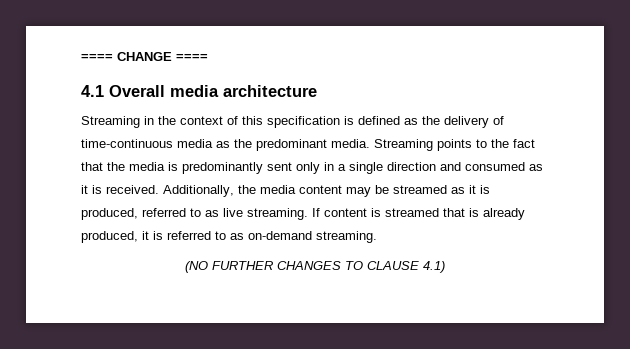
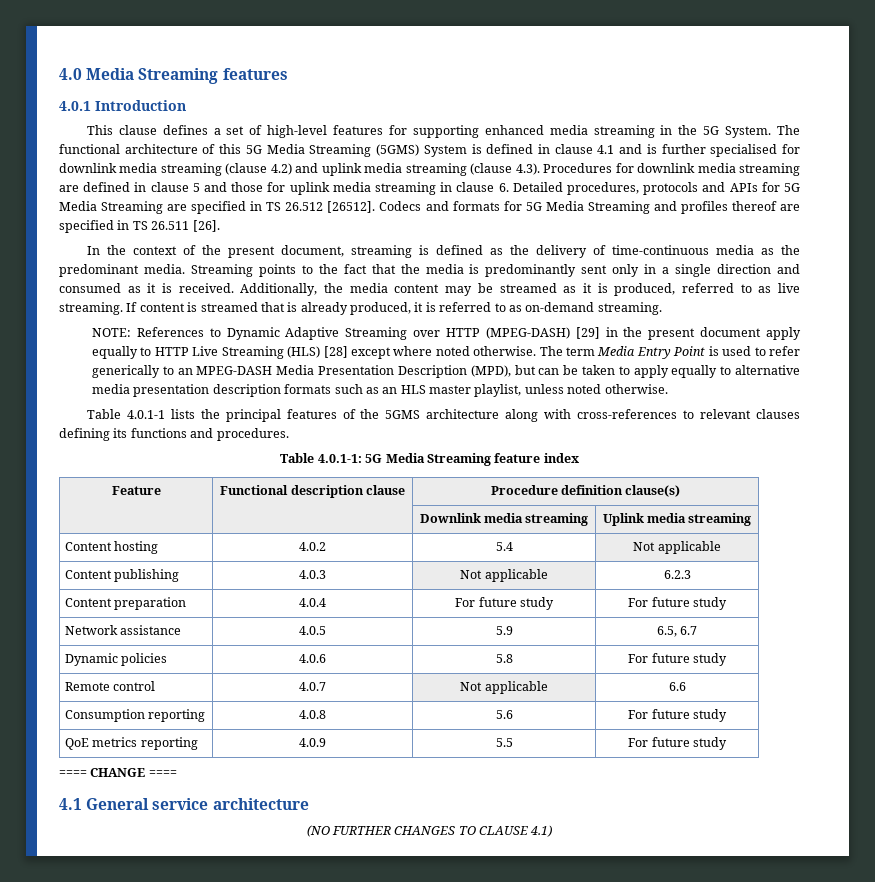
[81,52,208,61] [81,85,317,97] [81,116,340,128] ==== CHANGE ==== // 4.1 Overall media architecture // Streaming in the context of this specification -> [59,68,288,84] [59,100,186,111] [86,125,801,138] [59,144,800,157] [59,163,800,176] [59,182,801,195] [59,201,800,214] [59,220,220,233] [86,245,412,258] 4.0 Media Streaming features // 4.0.1 Introduction // This clause defines a set of high-level features for supporting enhanced media streaming in the 5G System. The functional architecture of this 5G Media Streaming (5GMS) System is defined in clause 4.1 and is further specialised for downlink media streaming (clause 4.2) and uplink media streaming (clause 4.3). Procedures for downlink media streaming are defined in clause 5 and those for uplink media streaming in clause 6. Detailed procedures, protocols and APIs for 5G Media Streaming are specified in TS 26.512 [26512]. Codecs and formats for 5G Media Streaming and profiles thereof are specified in TS 26.511 [26]. // In the context of the present document, streaming
(377, 237) none -> [92,327,802,340] [92,346,801,359] [92,365,800,378] [92,384,668,397] [86,409,800,422] [59,428,289,441] [280,453,579,466] [111,486,161,495] [220,485,405,498] [490,485,681,497] [419,513,589,526] [602,513,752,526] [64,541,159,554] [299,542,326,551] [495,542,513,551] [633,541,721,554] [64,569,180,582] [299,570,326,579] [460,569,548,582] [663,570,691,579] [64,597,187,610] [299,598,326,607] [455,597,554,610] [628,597,727,610] [64,625,182,635] [299,626,326,635] [495,626,513,635] [656,626,698,637] [64,653,168,666] [299,654,326,663] [495,654,513,663] [628,653,727,666] [64,681,156,691] [299,682,326,691] [460,681,548,694] [668,682,686,691] [64,709,206,722] [299,710,326,719] [495,710,513,719] [628,709,727,722] [64,737,198,750] [299,738,326,747] [495,738,513,747] [628,737,727,750] [59,768,177,777] [59,798,309,810] // NOTE: References to Dynamic Adaptive Streaming over HTTP (MPEG-DASH) [29] in the present document apply equally to HTTP Live Streaming (HLS) [28] except where noted otherwise. The term Media Entry Point is used to refer generically to an MPEG-DASH Media Presentation Description (MPD), but can be taken to apply equally to alternative media presentation description formats such as an HLS master playlist, unless noted otherwise. // Table 4.0.1-1 lists the principal features of the 5GMS architecture along with cross-references to relevant clauses defining its functions and procedures. // Table 4.0.1-1: 5G Media Streaming feature index // Feature | Functional description clause | Procedure definition clause(s) // | | Downlink media streaming | Uplink media streaming // Content hosting | 4.0.2 | 5.4 | Not applicable // Content publishing | 4.0.3 | Not applicable | 6.2.3 // Content preparation | 4.0.4 | For future study | For future study // Network assistance | 4.0.5 | 5.9 | 6.5, 6.7 // Dynamic policies | 4.0.6 | 5.8 | For future study // Remote control | 4.0.7 | Not applicable | 6.6 // Consumption reporting | 4.0.8 | 5.6 | For future study // QoE metrics reporting | 4.0.9 | 5.5 | For future study // ==== CHANGE ==== // 4.1 General service architecture

